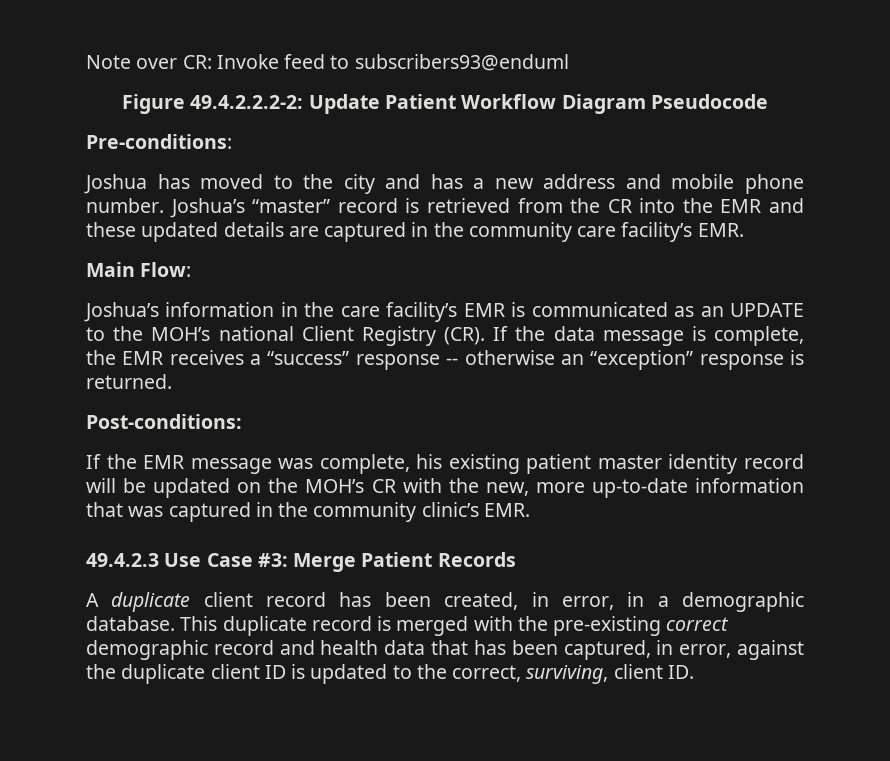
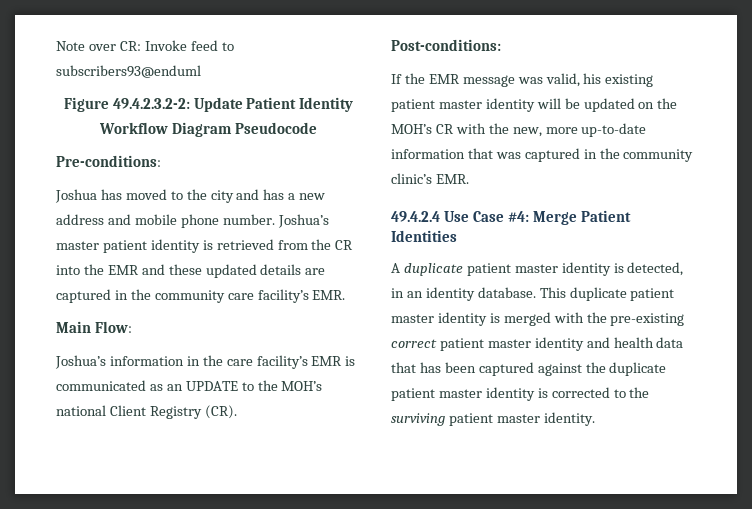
[190,95,304,109] 49.4.2.2.2-2: -> [112,98,190,109] 49.4.2.3.2-2:
(456, 101) none -> [299,97,354,112] Identity
[252,198,398,213] “master” record -> [56,239,200,253] master patient identity
[493,326,804,346] [86,350,805,370] [86,374,172,389] If the data message is complete, the EMR receives a “success” response -- otherwise an “exception” response is returned. -> (237, 412) none
[319,454,410,474] complete, -> [545,73,580,87] valid,
[744,454,804,469] record -> (535, 105) none
[86,553,159,567] 49.4.2.3 -> [391,211,440,222] 49.4.2.4
[257,553,288,567] #3: -> [507,211,529,222] #4:
[437,552,516,567] Records -> [391,230,457,242] Identities
[203,592,805,612] [86,616,372,636] client record has been created, in error, in a demographic database. This duplicate record -> [466,262,684,276] [391,287,675,301] [391,312,487,326] patient master identity is detected, in an identity database. This duplicate patient master identity
[86,640,274,660] demographic record -> [439,337,584,351] patient master identity
[563,640,805,660] [86,664,694,684] captured, in error, against the duplicate client ID is updated to the correct, surviving, client ID. -> [478,362,667,376] [391,387,650,401] [391,412,595,426] captured against the duplicate patient master identity is corrected to the surviving patient master identity.

